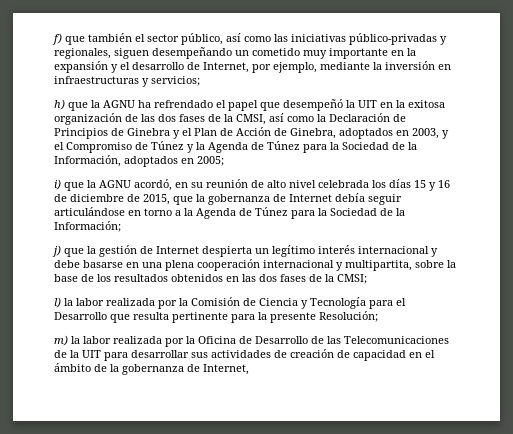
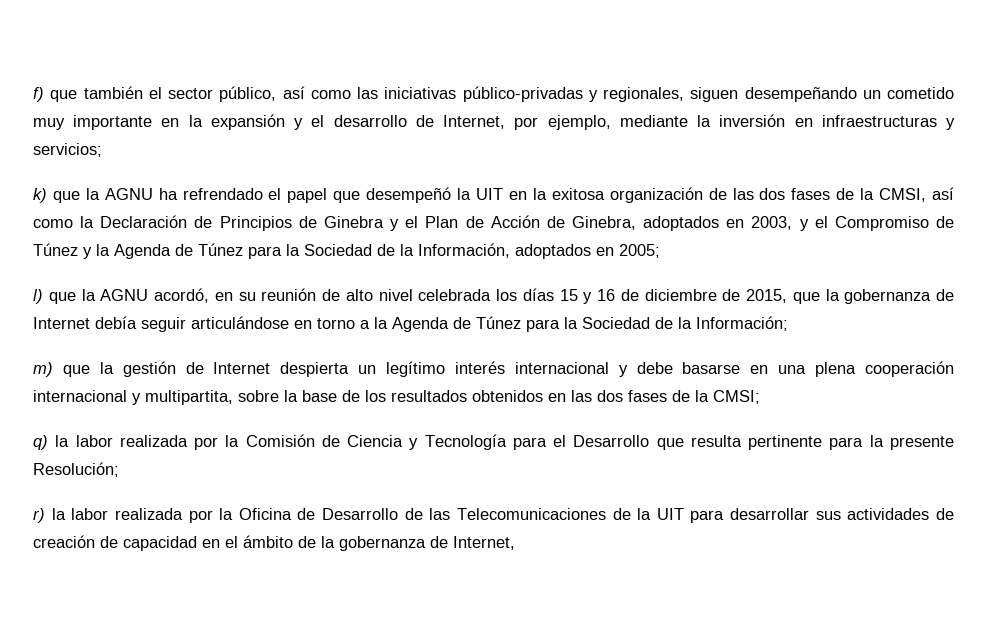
[54,99,65,110] h) -> [33,188,47,203] k)
[54,179,61,190] i) -> [33,289,43,304] l)
[52,245,61,257] j) -> [33,362,53,377] m)
[54,297,61,308] l) -> [33,435,48,450] q)
[54,335,68,346] m) -> [33,508,45,523] r)

